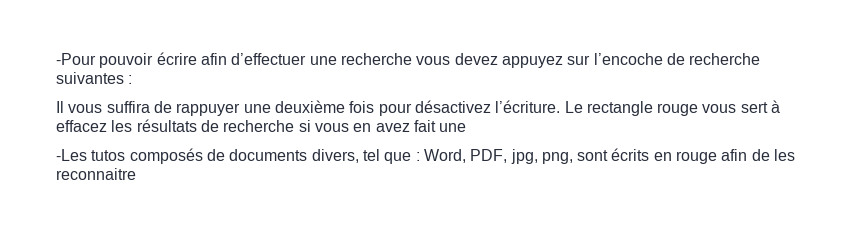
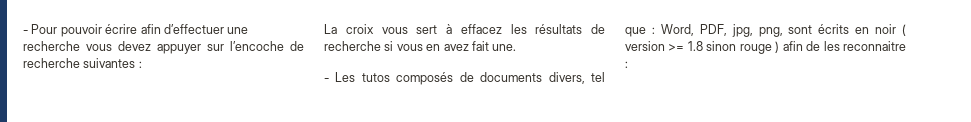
[56,53,96,65] -Pour -> [23,24,58,34] - Pour
[501,56,563,68] appuyez -> [157,44,201,54] appuyer
[56,100,699,116] Il vous suffira de rappuyer une deuxième fois pour désactivez l’écriture. Le rectangle rouge -> [324,24,374,34] La croix
[439,123,467,132] [56,149,87,161] une // -Les -> [492,44,517,51] [324,72,356,82] une. // - Les
[676,151,718,164] rouge -> [875,24,906,36] [625,41,780,54] noir ( version >= 1.8 sinon rouge )
(136, 174) none -> [625,61,628,68] :

